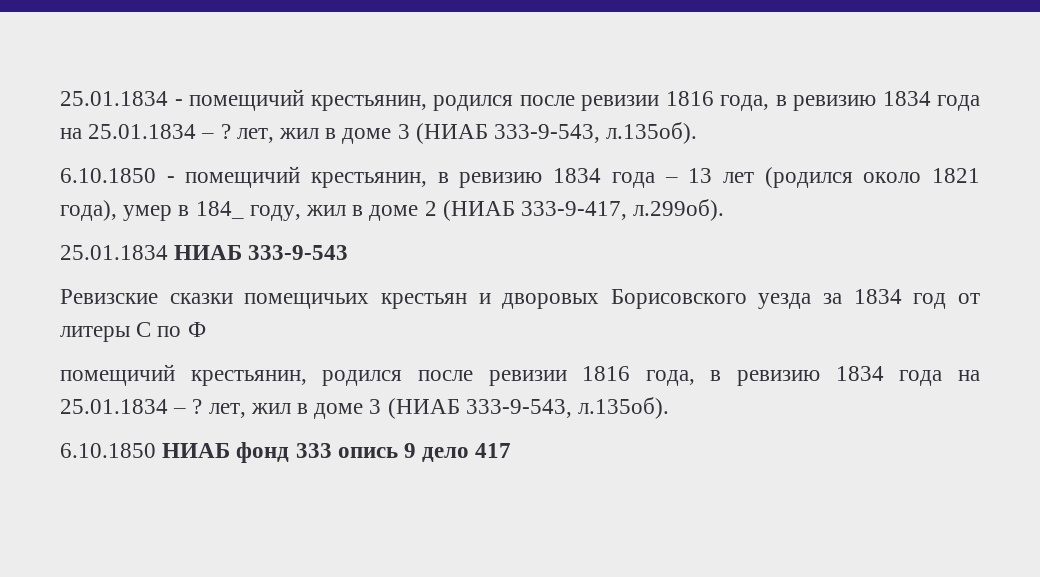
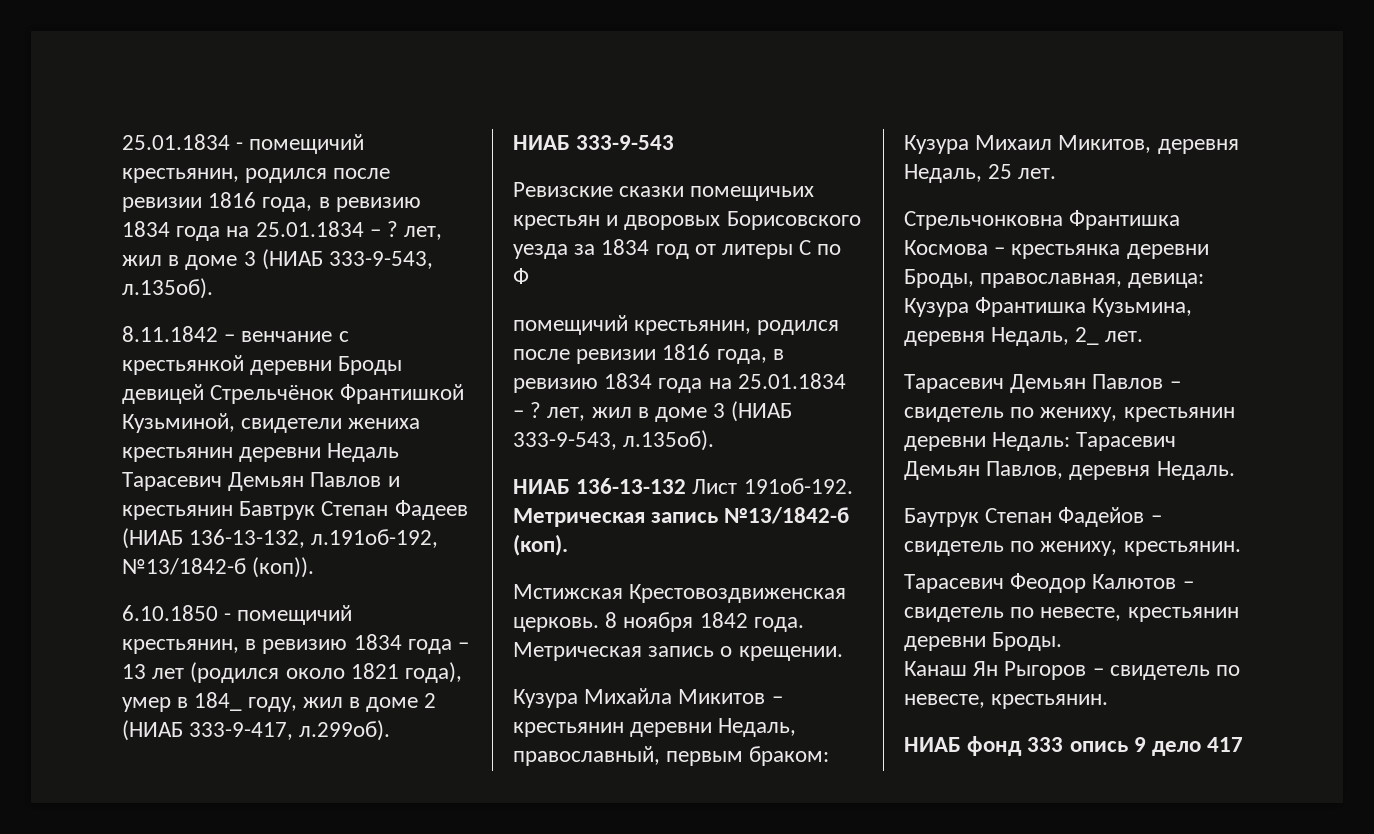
(698, 133) none -> [122,326,349,342] [122,355,403,375] [122,384,465,404] [122,413,421,433] [122,443,400,462] [122,472,400,491] [122,500,468,520] [122,528,439,549] [122,557,315,578] // 8.11.1842 – венчание с крестьянкой деревни Броды девицей Стрельчёнок Франтишкой Кузьминой, свидетели жениха крестьянин деревни Недаль Тарасевич Демьян Павлов и крестьянин Бавтрук Степан Фадеев (НИАБ 136-13-132, л.191об-192, №13/1842-б (коп)).
[60,245,168,260] 25.01.1834 -> (391, 730) none
[60,443,156,458] 6.10.1850 -> [513,478,853,494] [513,507,850,527] [513,534,568,556] [513,584,847,603] [513,612,804,632] [513,642,843,661] [513,688,783,708] [513,718,797,737] [513,746,830,766] [904,135,1239,154] [904,164,1057,183] [904,210,1181,230] [904,240,1209,259] [904,269,1205,288] [904,297,1193,317] [904,327,1143,346] [904,374,1181,393] [904,407,1235,422] [904,432,1177,451] [904,461,1235,480] [904,507,1162,527] [904,541,1241,556] [904,573,1194,593] [904,607,1239,622] [904,632,1063,651] [904,661,1241,680] [904,694,1109,709] НИАБ 136-13-132 Лист 191об-192. Метрическая запись №13/1842-б (коп). // Мстижская Крестовоздвиженская церковь. 8 ноября 1842 года. Метрическая запись о крещении. // Кузура Михайла Микитов – крестьянин деревни Недаль, православный, первым браком: Кузура Михаил Микитов, деревня Недаль, 25 лет. // Стрельчонковна Франтишка Космова – крестьянка деревни Броды, православная, девица: Кузура Франтишка Кузьмина, деревня Недаль, 2_ лет. // Тарасевич Демьян Павлов – свидетель по жениху, крестьянин деревни Недаль: Тарасевич Демьян Павлов, деревня Недаль. // Баутрук Степан Фадейов – свидетель по жениху, крестьянин. // Тарасевич Феодор Калютов – свидетель по невесте, крестьянин деревни Броды. // Канаш Ян Рыгоров – свидетель по невесте, крестьянин. //

